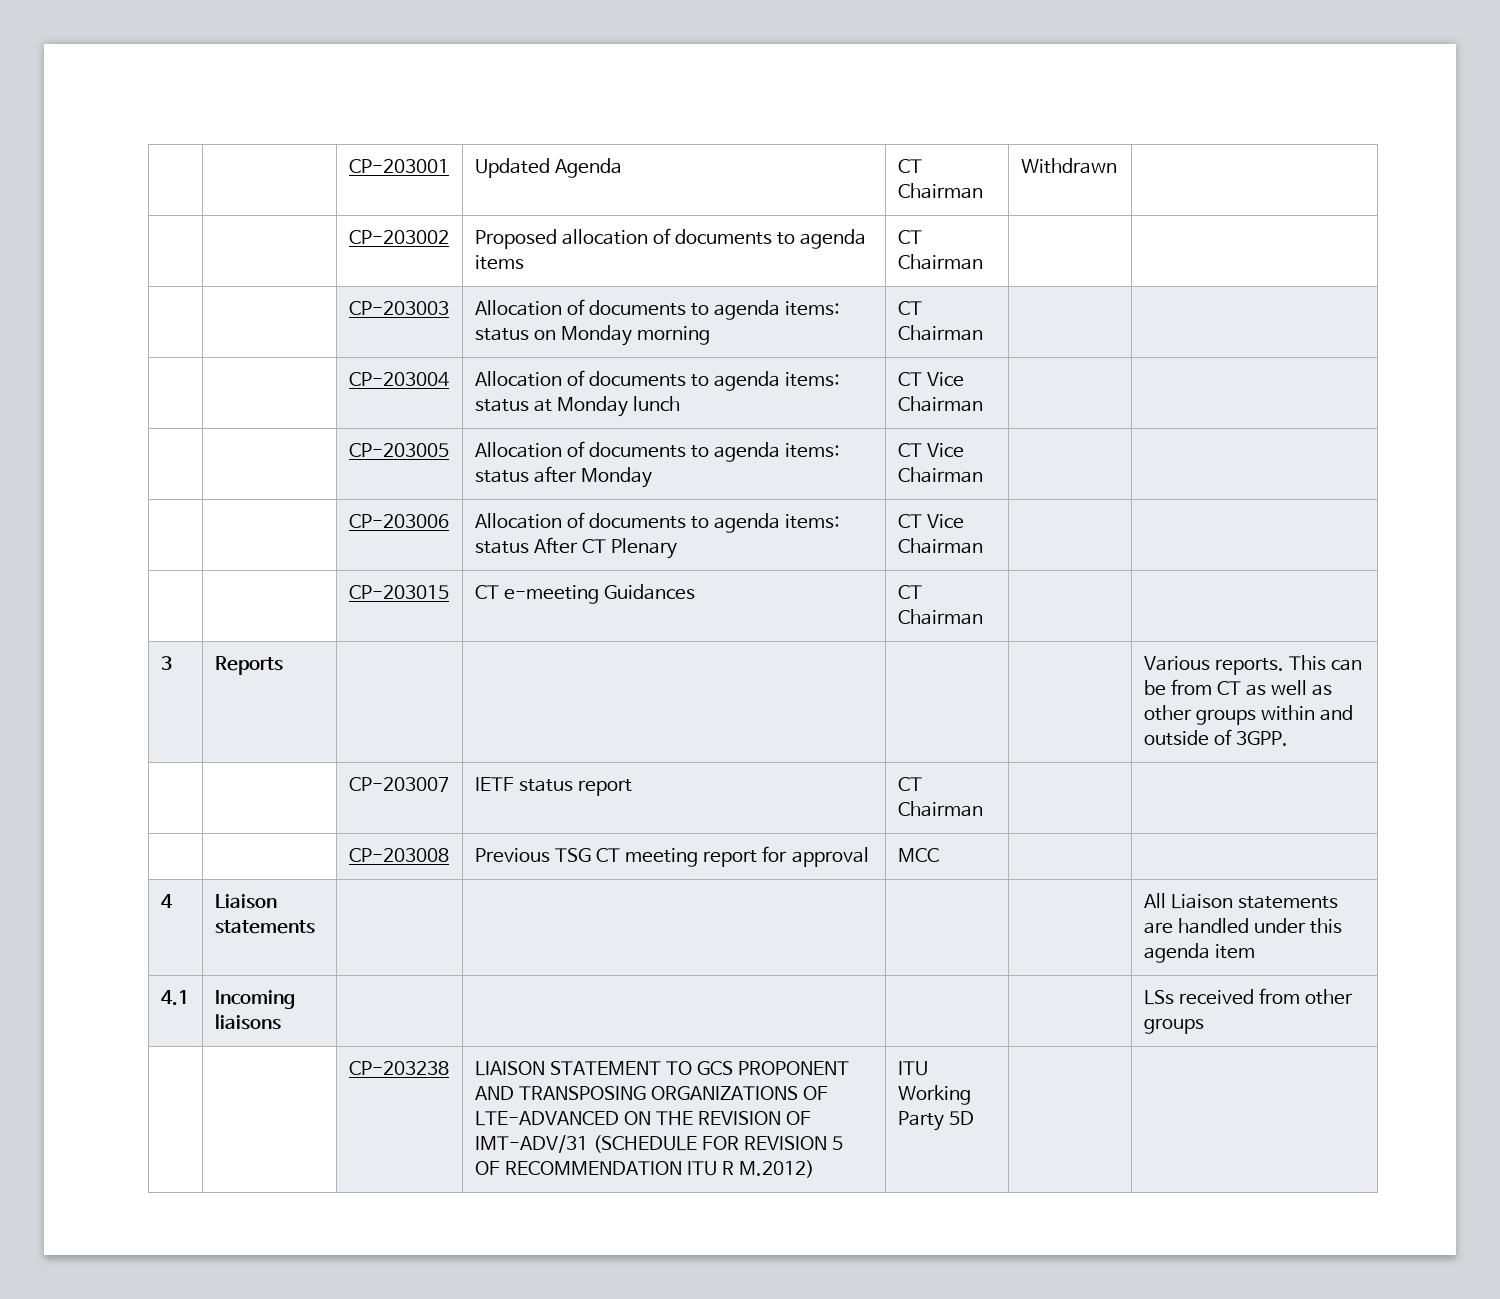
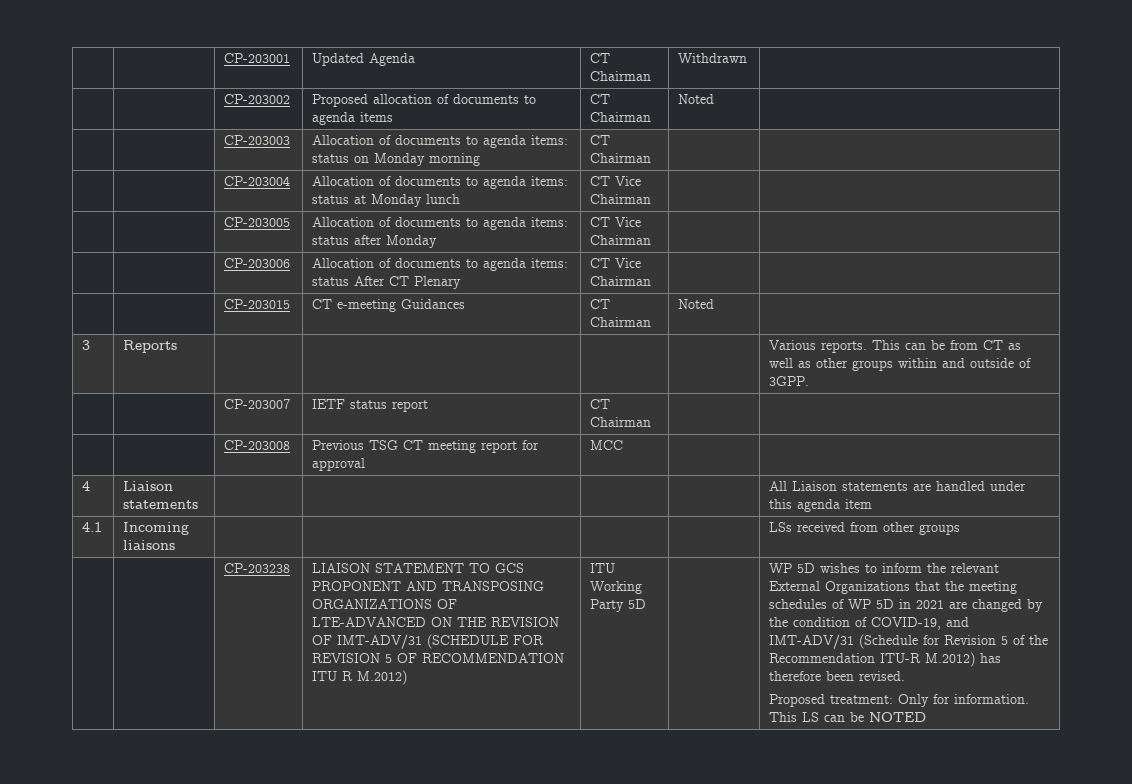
(983, 262) none -> [678,94,715,104] Noted
(983, 617) none -> [678,299,715,309] Noted
(974, 1118) none -> [769,563,1000,573] [769,581,1018,594] [769,599,1044,612] [769,617,970,630] [769,634,1049,649] [769,652,1002,667] [769,671,906,681] [769,694,1030,707] [769,712,927,722] WP 5D wishes to inform the relevant External Organizations that the meeting schedules of WP 5D in 2021 are changed by the condition of COVID-19, and IMT-ADV/31 (Schedule for Revision 5 of the Recommendation ITU-R M.2012) has therefore been revised. // Proposed treatment: Only for information. This LS can be NOTED

